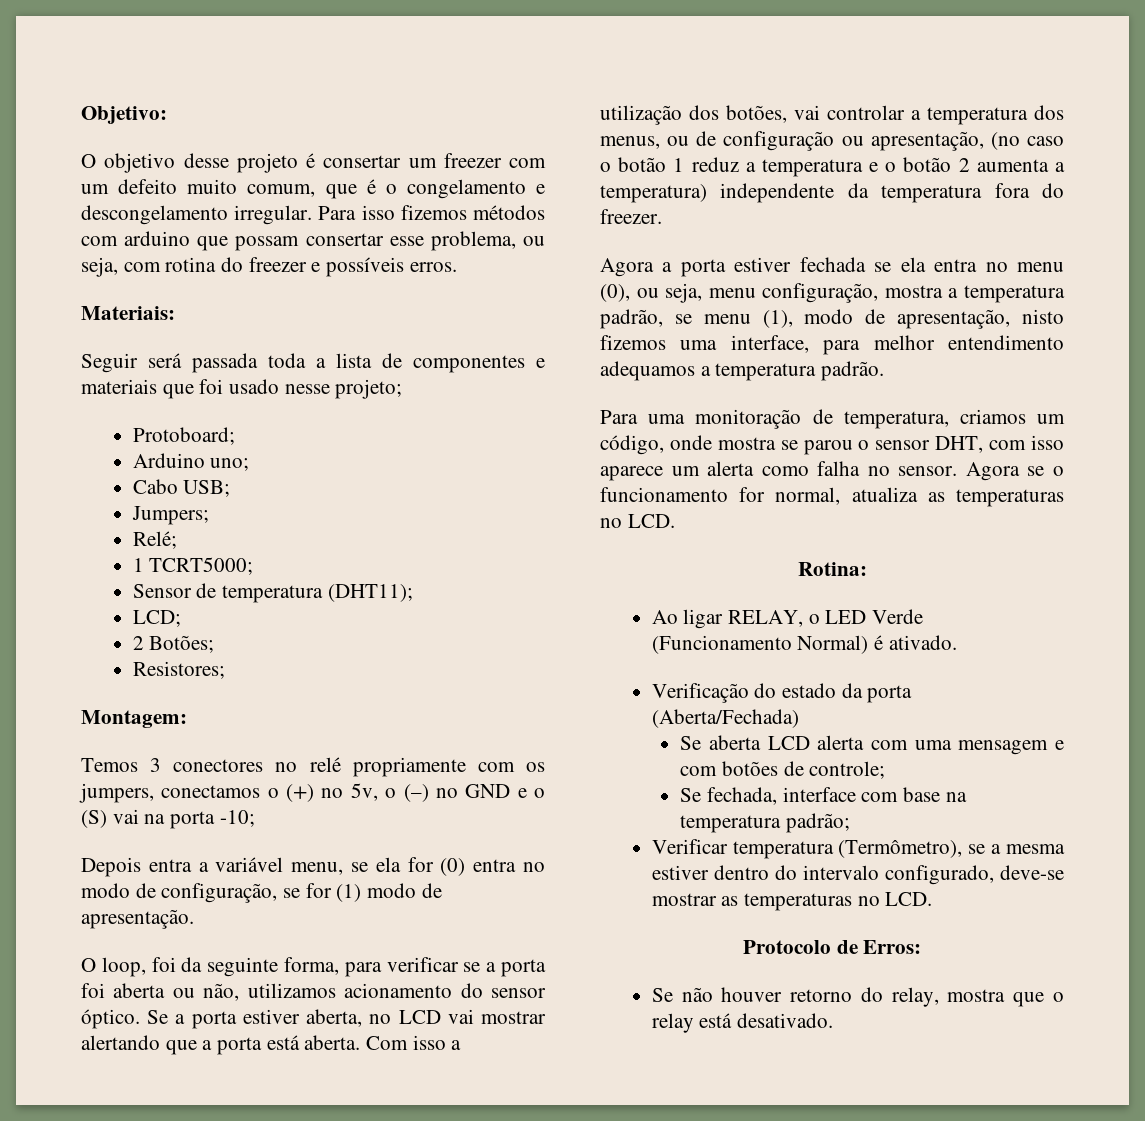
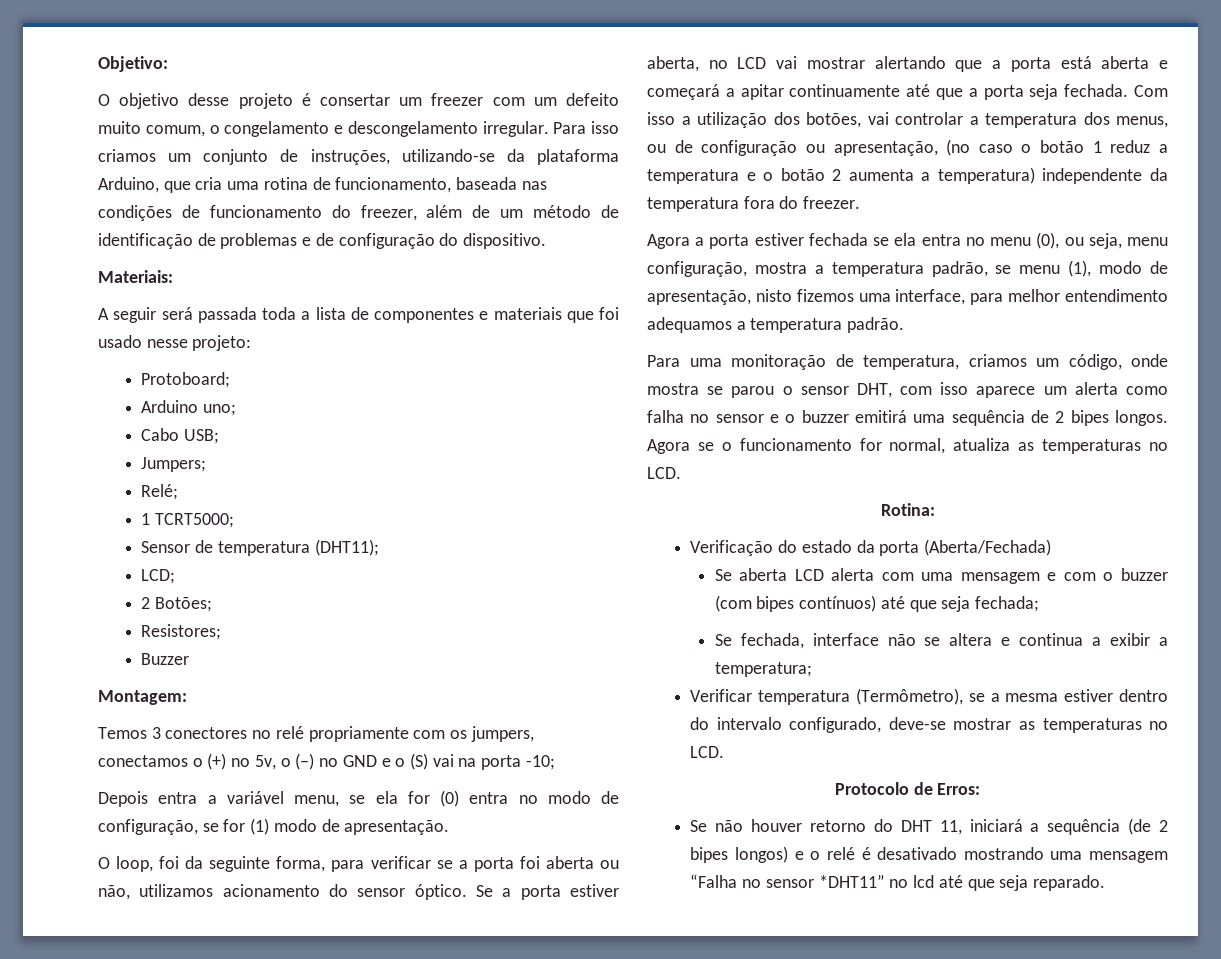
[325,179,376,199] que é -> (205, 131) none
[400,205,545,220] [81,231,545,251] [81,257,457,277] fizemos métodos com arduino que possam consertar esse problema, ou seja, com rotina do freezer e possíveis erros. -> [98,149,619,165] [98,177,547,193] [98,205,620,221] [98,233,547,249] criamos um conjunto de instruções, utilizando-se da plataforma Arduino, que cria uma rotina de funcionamento, baseada nas condições de funcionamento do freezer, além de um método de identificação de problemas e de configuração do dispositivo.
[81,353,138,373] Seguir -> [98,307,157,323] A seguir
[335,379,403,399] projeto; -> [192,335,252,351] projeto:
(225, 670) none -> [141,653,190,665] // Buzzer
[304,1035,361,1050] aberta. -> [1101,56,1168,69] [647,84,1129,100] aberta e começará a apitar continuamente até que a porta seja fechada.
[898,466,958,476] sensor. -> [715,410,1168,426] sensor e o buzzer emitirá uma sequência de 2 bipes longos.
[651,609,924,629] [651,635,957,654] // Ao ligar RELAY, o LED Verde (Funcionamento Normal) é ativado. -> (935, 509) none
[722,761,886,779] [680,787,967,805] [680,813,851,833] botões de controle; // Se fechada, interface com base na temperatura padrão; -> [1103,568,1168,581] [714,595,1040,612] [714,633,1168,649] [714,662,812,677] o buzzer (com bipes contínuos) até que seja fechada; // Se fechada, interface não se altera e continua a exibir a temperatura;
[891,987,1064,1007] [651,1013,834,1033] relay, mostra que o relay está desativado. -> [900,818,1168,835] [690,846,1168,863] [690,874,1106,891] DHT 11, iniciará a sequência (de 2 bipes longos) e o relé é desativado mostrando uma mensagem “Falha no sensor *DHT11” no lcd até que seja reparado.

